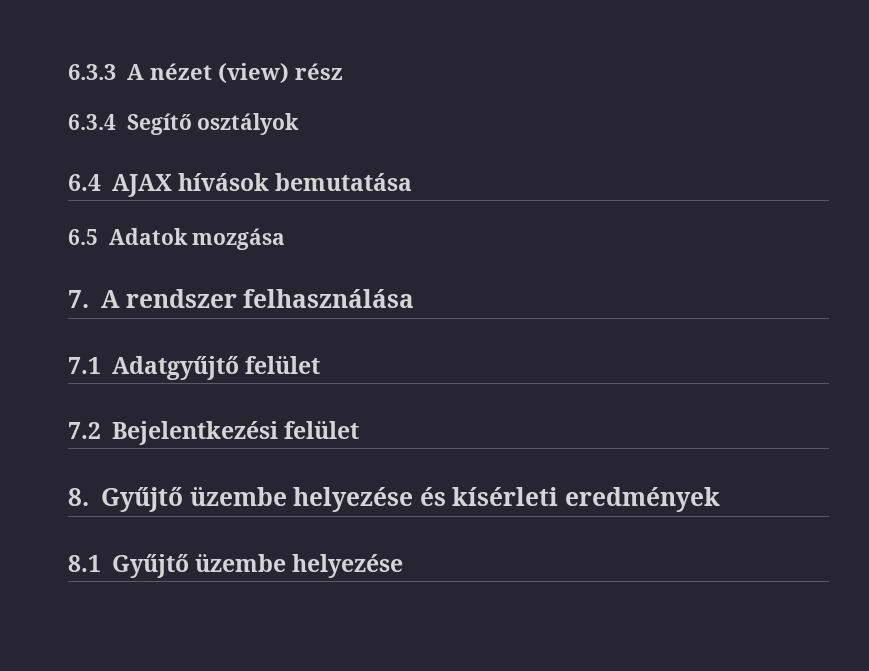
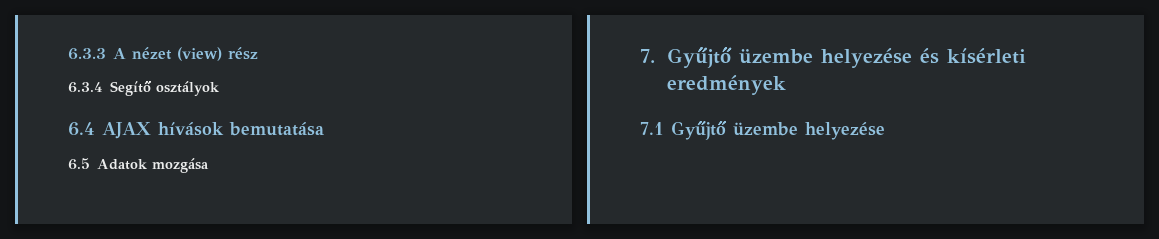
[100,289,415,308] [68,356,320,380] [68,421,359,445] [68,488,89,506] A rendszer felhasználása // 7.1 Adatgyűjtő felület // 7.2 Bejelentkezési felület // 8. -> (655, 56) none
[68,555,101,572] 8.1 -> [640,122,664,135] 7.1

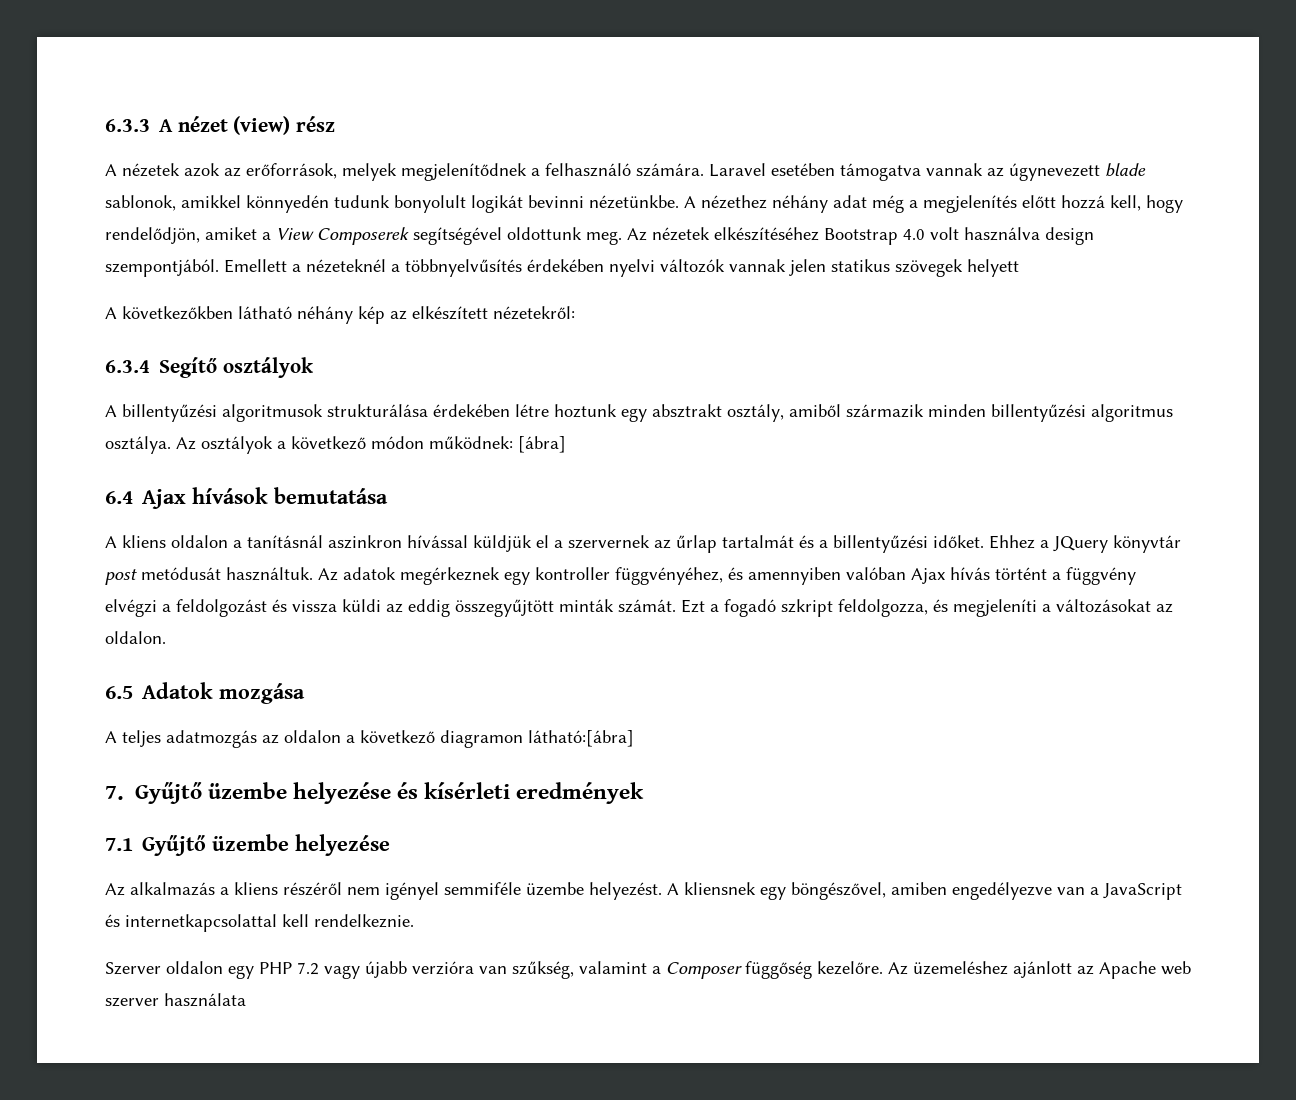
[68,81,221,96] 6.3.4 Segítő osztályok -> [105,163,1146,181] [105,195,1183,213] [105,227,1094,245] [105,259,1019,277] [105,306,575,324] [105,357,314,378] [105,404,1173,422] [105,436,566,454] A nézetek azok az erőforrások, melyek megjelenítődnek a felhasználó számára. Laravel esetében támogatva vannak az úgynevezett blade sablonok, amikkel könnyedén tudunk bonyolult logikát bevinni nézetünkbe. A nézethez néhány adat még a megjelenítés előtt hozzá kell, hogy rendelődjön, amiket a View Composerek segítségével oldottunk meg. Az nézetek elkészítéséhez Bootstrap 4.0 volt használva design szempontjából. Emellett a nézeteknél a többnyelvűsítés érdekében nyelvi változók vannak jelen statikus szövegek helyett // A következőkben látható néhány kép az elkészített nézetekről: // 6.3.4 Segítő osztályok // A billentyűzési algoritmusok strukturálása érdekében létre hoztunk egy absztrakt osztály, amiből származik minden billentyűzési algoritmus osztálya. Az osztályok a következő módon működnek: [ábra]
[102,122,152,139] AJAX -> [142,489,187,509] Ajax
[68,158,210,173] 6.5 Adatok mozgása -> [105,535,1181,553] [105,567,1136,585] [105,599,1173,617] [105,631,166,644] [105,682,306,704] [105,730,634,748] A kliens oldalon a tanításnál aszinkron hívással küldjük el a szervernek az űrlap tartalmát és a billentyűzési időket. Ehhez a JQuery könyvtár post metódusát használtuk. Az adatok megérkeznek egy kontroller függvényéhez, és amennyiben valóban Ajax hívás történt a függvény elvégzi a feldolgozást és vissza küldi az eddig összegyűjtött minták számát. Ezt a fogadó szkript feldolgozza, és megjeleníti a változásokat az oldalon. // 6.5 Adatok mozgása // A teljes adatmozgás az oldalon a következő diagramon látható:[ábra]
(886, 131) none -> [105,882,1182,900] [105,914,414,932] [105,961,1191,979] [105,993,246,1007] // Az alkalmazás a kliens részéről nem igényel semmiféle üzembe helyezést. A kliensnek egy böngészővel, amiben engedélyezve van a JavaScript és internetkapcsolattal kell rendelkeznie. // Szerver oldalon egy PHP 7.2 vagy újabb verzióra van szűkség, valamint a Composer függőség kezelőre. Az üzemeléshez ajánlott az Apache web szerver használata

